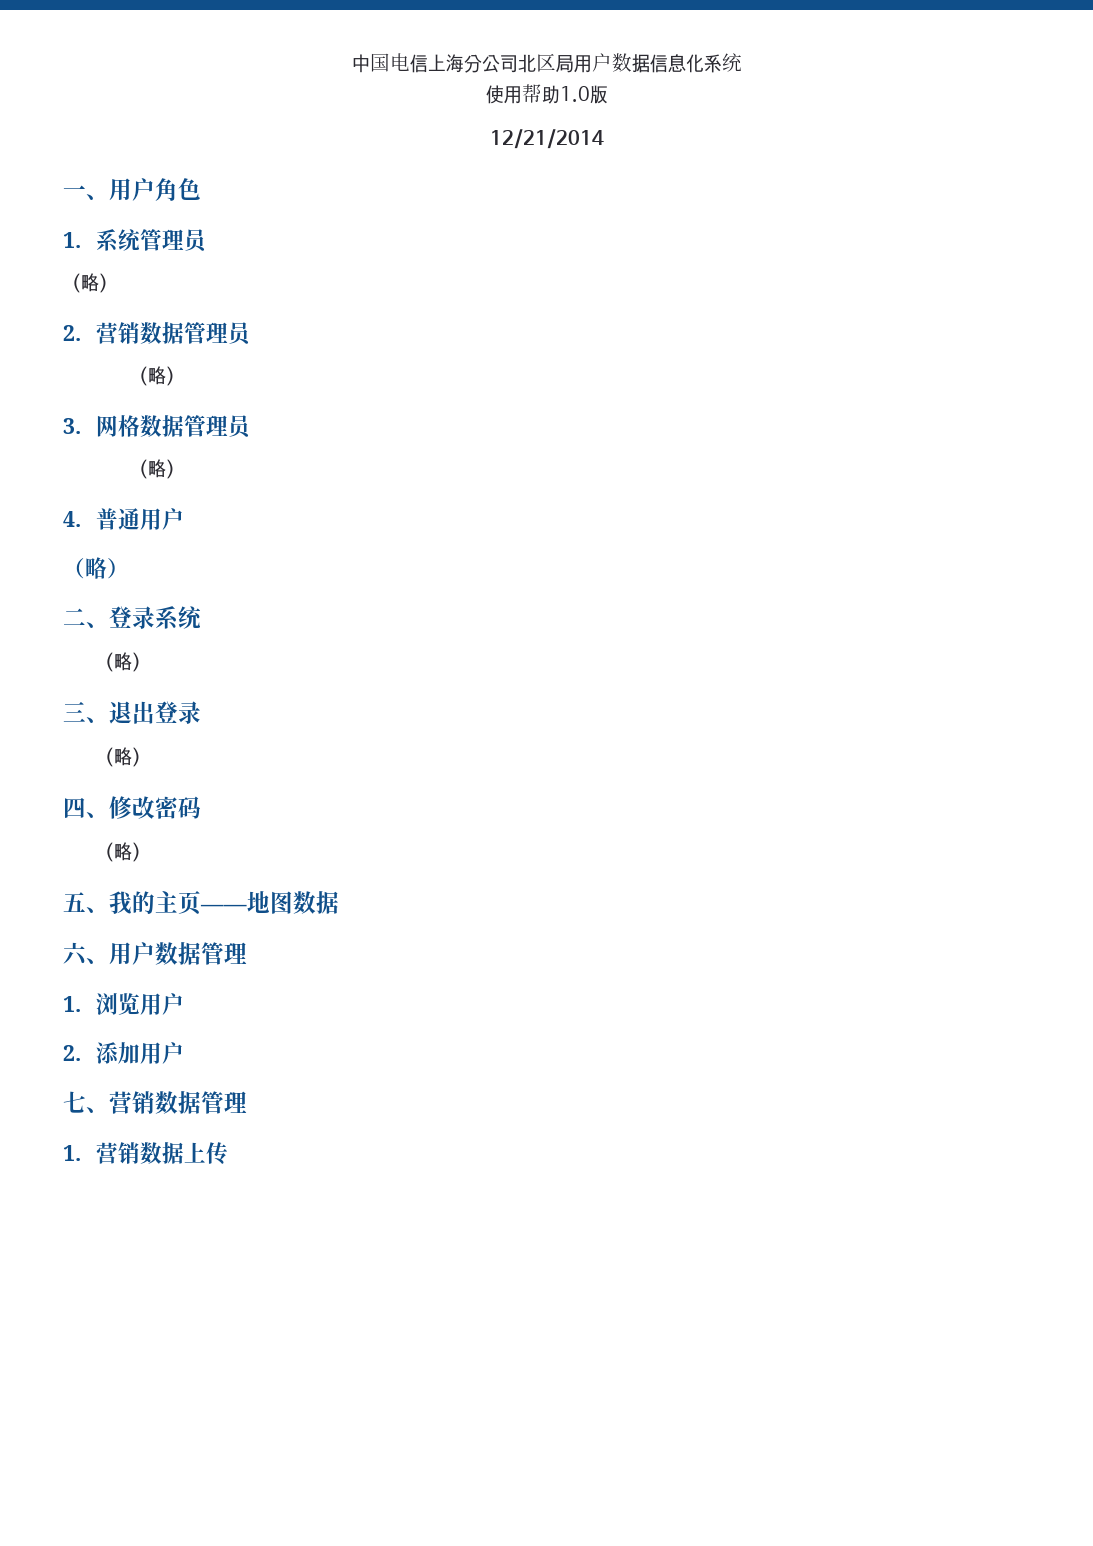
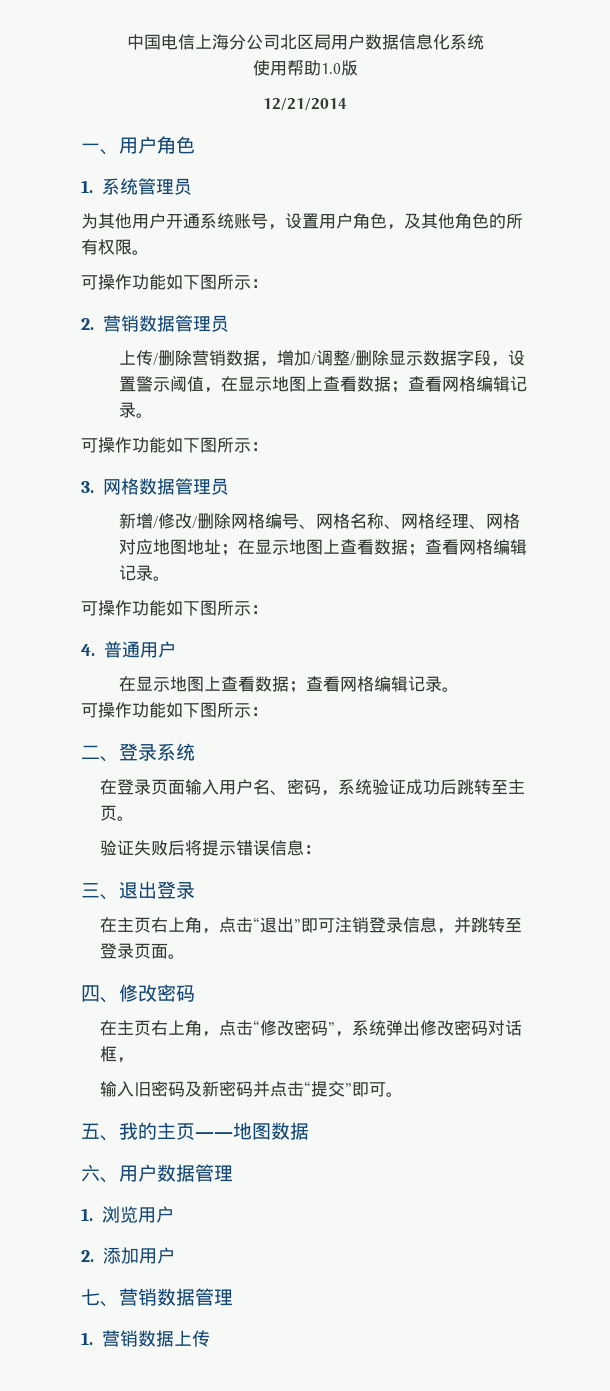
[63,273,117,293] （略） -> [81,212,523,230] [81,239,149,255] [81,274,268,290] 为其他用户开通系统账号，设置用户角色，及其他角色的所有权限。 // 可操作功能如下图所示：
[129,366,184,386] （略） -> [119,350,526,367] [119,376,528,393] [119,402,154,418] [81,437,268,453] 上传/删除营销数据，增加/调整/删除显示数据字段，设置警示阈值，在显示地图上查看数据；查看网格编辑记录。 // 可操作功能如下图所示：
[129,459,184,479] [63,508,185,530] [63,557,129,579] [63,606,202,630] [96,652,151,672] [63,701,201,724] [96,747,151,767] [63,796,201,819] [96,842,151,862] （略） // 4.普通用户 // （略） // 二、登录系统 // （略） // 三、退出登录 // （略） // 四、修改密码 // （略） -> [119,513,521,529] [119,539,528,556] [119,565,171,581] [81,600,268,616] [81,641,176,658] [119,676,460,693] [81,702,268,718] [81,743,195,762] [100,779,526,796] [100,805,135,821] [100,840,322,856] [81,881,195,900] [100,916,523,934] [100,943,186,959] [81,984,195,1003] [100,1019,523,1037] [100,1046,135,1063] [100,1081,404,1097] 新增/修改/删除网格编号、网格名称、网格经理、网格对应地图地址；在显示地图上查看数据；查看网格编辑记录。 // 可操作功能如下图所示： // 4.普通用户 // 在显示地图上查看数据；查看网格编辑记录。 // 可操作功能如下图所示： // 二、登录系统 // 在登录页面输入用户名、密码，系统验证成功后跳转至主页。 // 验证失败后将提示错误信息： // 三、退出登录 // 在主页右上角，点击“退出”即可注销登录信息，并跳转至登录页面。 // 四、修改密码 // 在主页右上角，点击“修改密码”，系统弹出修改密码对话框， // 输入旧密码及新密码并点击“提交”即可。

